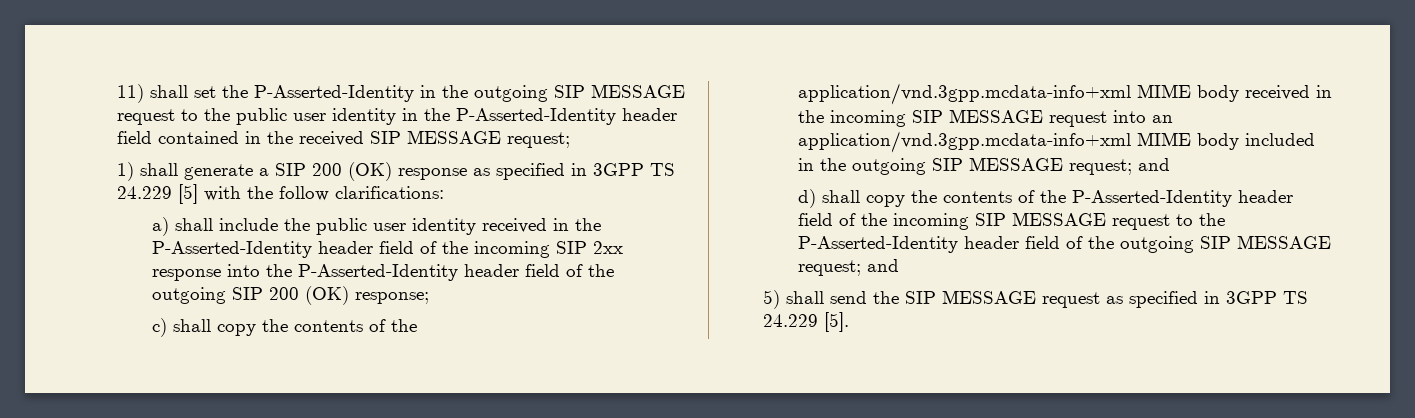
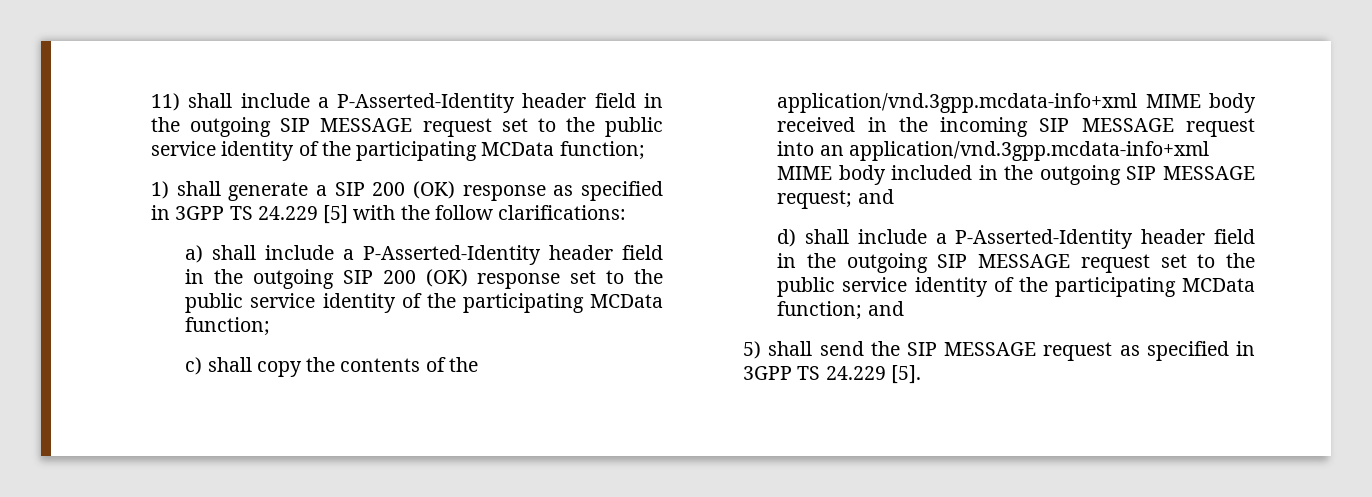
[193,84,685,102] [116,108,677,125] [116,130,570,148] set the P-Asserted-Identity in the outgoing SIP MESSAGE request to the public user identity in the P-Asserted-Identity header field contained in the received SIP MESSAGE request; -> [240,93,663,113] [151,117,663,137] [151,141,645,161] include a P-Asserted-Identity header field in the outgoing SIP MESSAGE request set to the public service identity of the participating MCData function;
[284,218,602,235] [152,241,624,258] [152,264,584,281] the public user identity received in the P-Asserted-Identity header field of the incoming SIP 2xx response into the P-Asserted-Identity header field of -> [343,245,663,265] [185,269,205,284] a P-Asserted-Identity header field in
[355,292,430,304] response; -> [477,269,663,289] [185,293,663,313] [185,317,271,336] response set to the public service identity of the participating MCData function;
[866,190,1294,207] [798,212,1226,230] [798,235,1332,253] [798,260,862,276] copy the contents of the P-Asserted-Identity header field of the incoming SIP MESSAGE request to the P-Asserted-Identity header field of the outgoing SIP MESSAGE request; -> [857,229,1255,249] [777,253,1255,273] [777,277,1255,297] [777,301,863,320] include a P-Asserted-Identity header field in the outgoing SIP MESSAGE request set to the public service identity of the participating MCData function;

